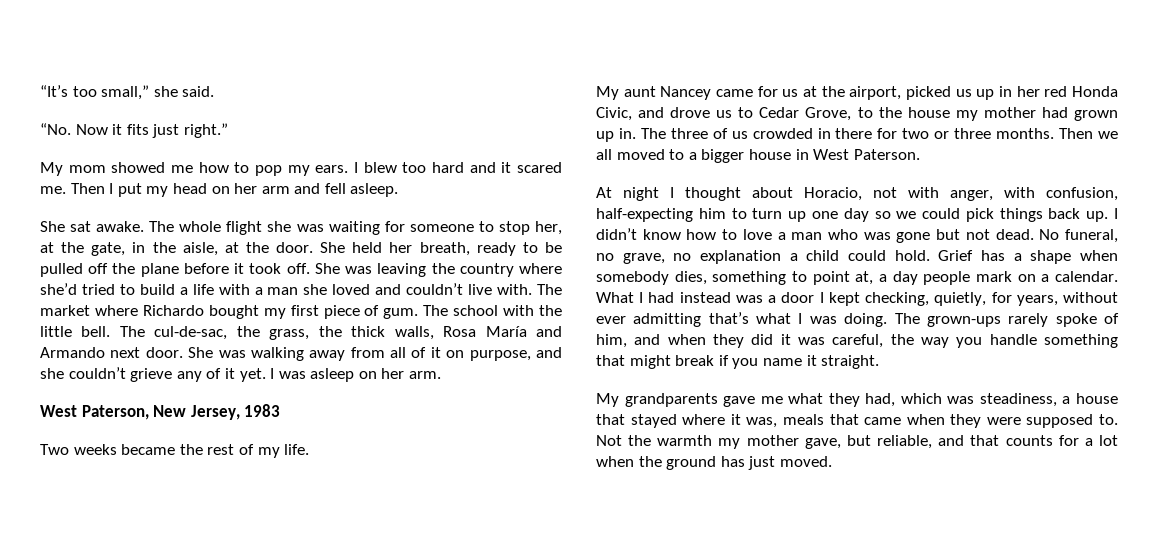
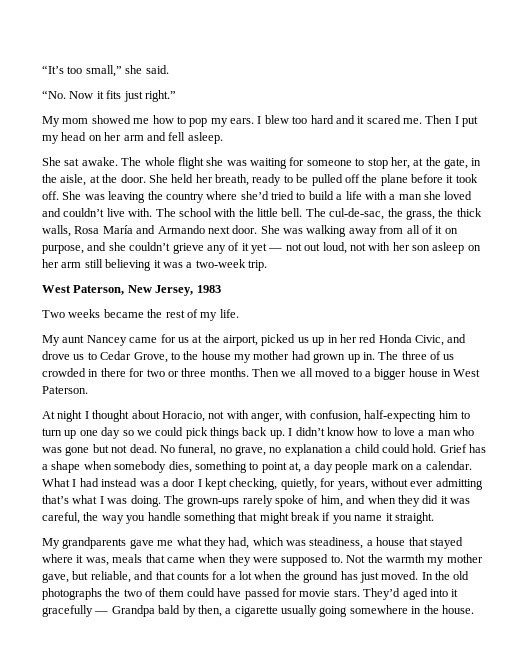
[40,305,449,319] market where Richardo bought my first piece of gum. The -> (176, 212) none
[239,368,442,382] yet. I was asleep on her arm. -> [251,242,481,254] [42,259,267,271] yet — not out loud, not with her son asleep on her arm still believing it was a two-week trip.
(832, 461) none -> [421,571,470,580] [42,588,459,600] [42,605,474,617] In the old photographs the two of them could have passed for movie stars. They’d aged into it gracefully — Grandpa bald by then, a cigarette usually going somewhere in the house.

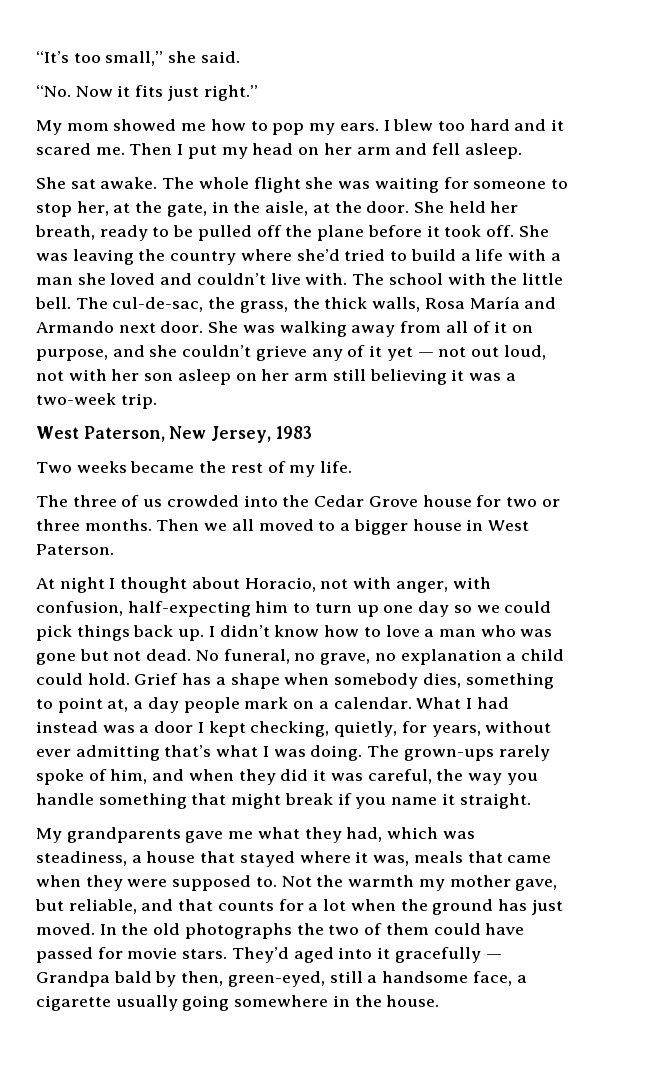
[42,334,467,346] [42,351,375,363] My aunt Nancey came for us at the airport, picked us up in her red Honda Civic, and drove us to Cedar Grove, to the house my mother had grown up in. -> (353, 467) none
[88,368,126,377] in there -> [243,495,472,507] into the Cedar Grove house
(222, 611) none -> [227,971,512,987] green-eyed, still a handsome face,

